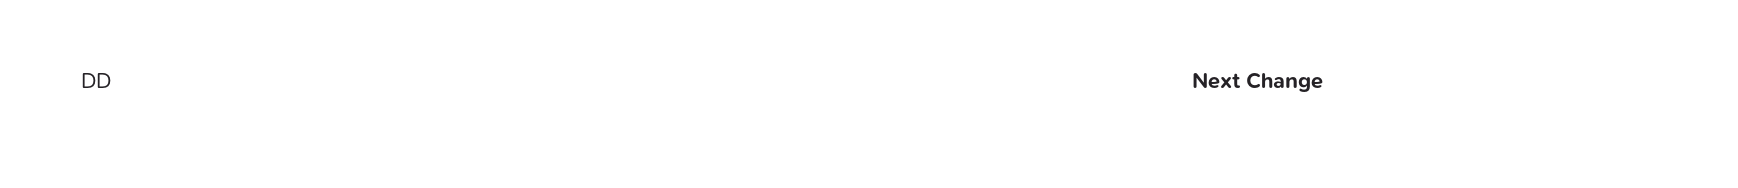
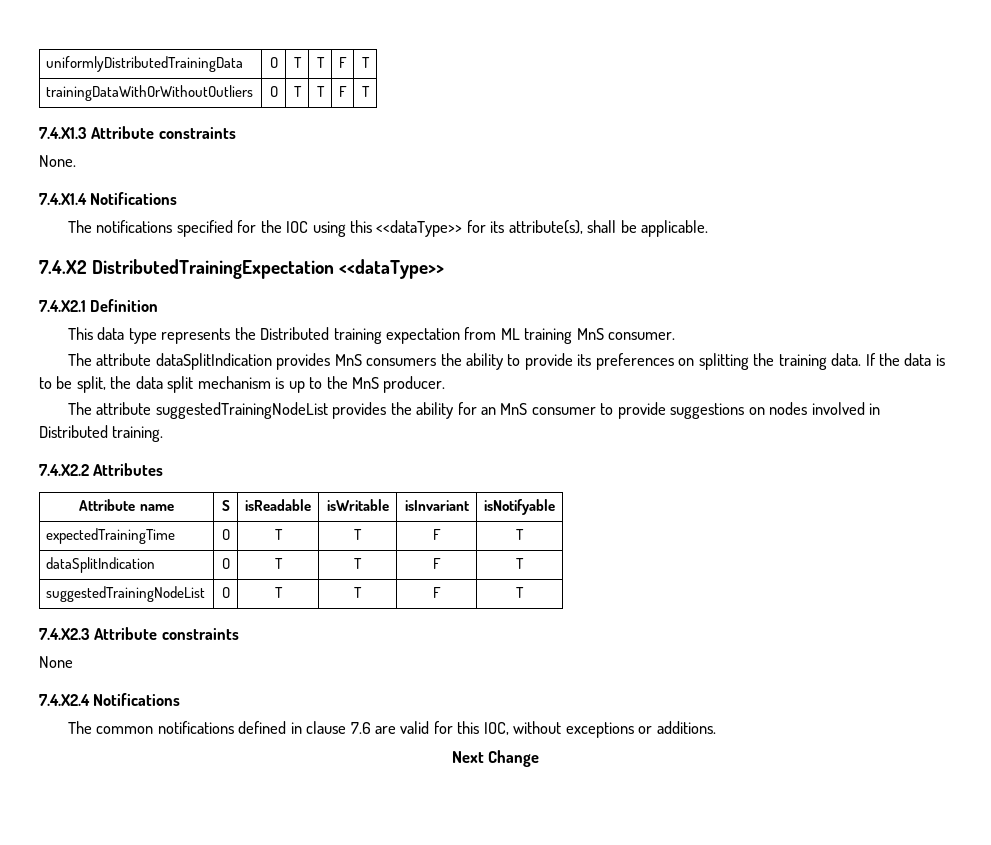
[81,73,111,88] DD -> [46,56,244,72] [269,57,278,68] [293,57,302,68] [316,57,325,68] [339,57,347,68] [361,57,370,68] [46,85,254,101] [269,86,278,97] [293,86,302,97] [316,86,325,97] [339,86,347,97] [361,86,370,97] [39,126,236,139] [39,155,76,167] [39,192,178,205] [67,220,709,237] [39,259,445,279] [39,299,159,312] [67,327,676,344] [67,353,945,370] [39,376,446,393] [67,402,881,419] [39,425,164,442] [39,463,164,476] [79,499,174,511] [221,500,230,511] [245,499,311,511] [326,499,389,511] [404,500,469,511] [484,499,555,515] [46,528,176,544] [221,529,230,540] [274,529,283,540] [354,529,363,540] [433,529,442,540] [516,529,524,540] [46,557,156,573] [221,558,230,569] [274,558,283,569] [354,558,363,569] [433,558,442,569] [516,558,524,569] [46,586,206,602] [221,587,230,598] [274,587,283,598] [354,587,363,598] [433,587,442,598] [516,587,524,598] [39,627,239,640] [39,656,73,668] [39,693,181,706] [67,721,716,738] uniformlyDistributedTrainingData | O | T | T | F | T // trainingDataWithOrWithoutOutliers | O | T | T | F | T // 7.4.X1.3 Attribute constraints // None. // 7.4.X1.4 Notifications // The notifications specified for the IOC using this <<dataType>> for its attribute(s), shall be applicable. // 7.4.X2 DistributedTrainingExpectation <<dataType>> // 7.4.X2.1 Definition // This data type represents the Distributed training expectation from ML training MnS consumer. // The attribute dataSplitIndication provides MnS consumers the ability to provide its preferences on splitting the training data. If the data is to be split, the data split mechanism is up to the MnS producer. // The attribute suggestedTrainingNodeList provides the ability for an MnS consumer to provide suggestions on nodes involved in Distributed training. // 7.4.X2.2 Attributes // Attribute name | S | isReadable | isWritable | isInvariant | isNotifyable // expectedTrainingTime | O | T | T | F | T // dataSplitIndication | O | T | T | F | T // suggestedTrainingNodeList | O | T | T | F | T // 7.4.X2.3 Attribute constraints // None // 7.4.X2.4 Notifications // The common notifications defined in clause 7.6 are valid for this IOC, without exceptions or additions.

